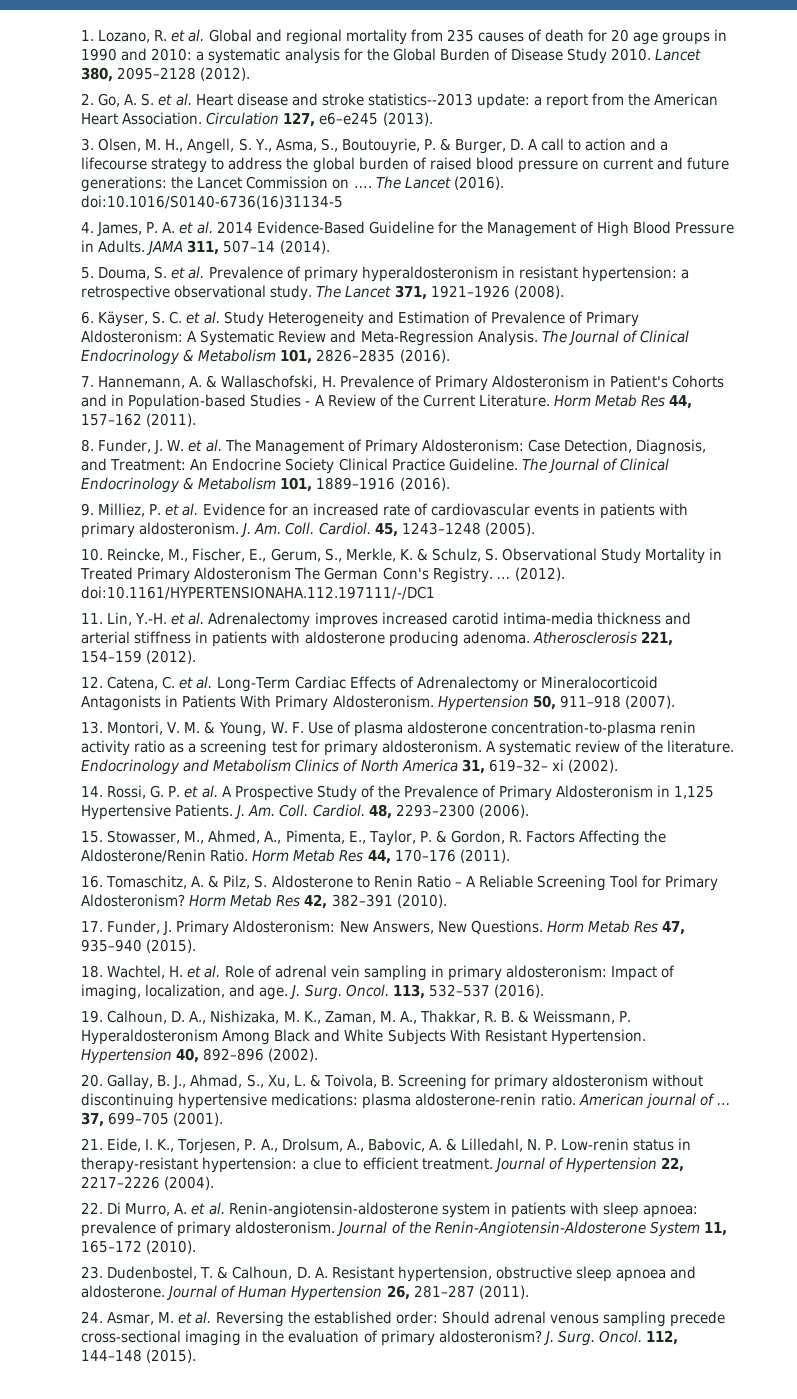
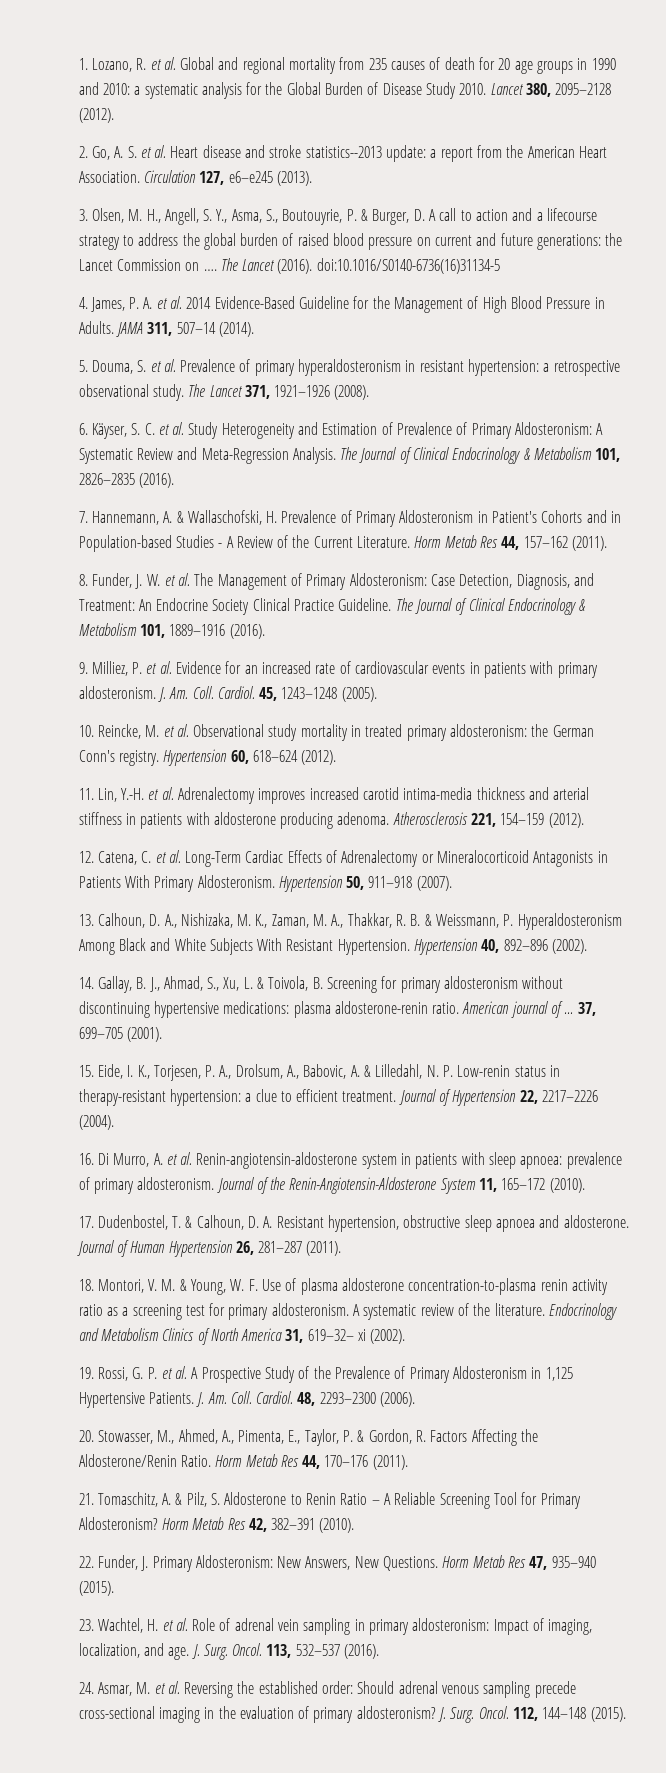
[168,548,722,564] [80,567,565,583] [81,586,436,600] M., Fischer, E., Gerum, S., Merkle, K. & Schulz, S. Observational Study Mortality in Treated Primary Aldosteronism The German Conn's Registry. … (2012). doi:10.1161/HYPERTENSIONAHA.112.197111/-/DC1 -> [145,724,594,741] [78,749,337,766] M. et al. Observational study mortality in treated primary aldosteronism: the German Conn's registry. Hypertension 60, 618–624 (2012).
(104, 727) none -> [97,913,622,930] [78,938,588,955] [78,976,564,993] [78,1001,596,1018] [78,1027,162,1042] [78,1064,560,1081] [78,1089,599,1106] [78,1115,114,1130] [78,1152,622,1169] [78,1177,585,1194] [78,1215,629,1232] [76,1240,342,1257] [78,1279,94,1291] Calhoun, D. A., Nishizaka, M. K., Zaman, M. A., Thakkar, R. B. & Weissmann, P. Hyperaldosteronism Among Black and White Subjects With Resistant Hypertension. Hypertension 40, 892–896 (2002). // 14. Gallay, B. J., Ahmad, S., Xu, L. & Toivola, B. Screening for primary aldosteronism without discontinuing hypertensive medications: plasma aldosterone-renin ratio. American journal of … 37, 699–705 (2001). // 15. Eide, I. K., Torjesen, P. A., Drolsum, A., Babovic, A. & Lilledahl, N. P. Low-renin status in therapy-resistant hypertension: a clue to efficient treatment. Journal of Hypertension 22, 2217–2226 (2004). // 16. Di Murro, A. et al. Renin-angiotensin-aldosterone system in patients with sleep apnoea: prevalence of primary aldosteronism. Journal of the Renin-Angiotensin-Aldosterone System 11, 165–172 (2010). // 17. Dudenbostel, T. & Calhoun, D. A. Resistant hypertension, obstructive sleep apnoea and aldosterone. Journal of Human Hypertension 26, 281–287 (2011). // 18.
[81,786,104,797] 14. -> [78,1367,94,1379] 19.
[81,831,104,843] 15. -> [78,1430,94,1442] 20.
[81,875,104,888] 16. -> [78,1493,94,1505] 21.
[81,921,104,932] 17. -> [78,1556,94,1568] 22.
[81,965,104,978] 18. -> [78,1619,94,1631] 23.
[81,1010,631,1024] [81,1029,646,1045] [81,1048,319,1064] [81,1074,703,1090] [81,1093,731,1109] [81,1112,224,1127] [81,1138,692,1154] [81,1157,684,1173] [81,1176,215,1190] [81,1202,698,1218] [81,1221,727,1237] [81,1240,197,1254] [81,1266,696,1282] [81,1285,529,1301] // 19. Calhoun, D. A., Nishizaka, M. K., Zaman, M. A., Thakkar, R. B. & Weissmann, P. Hyperaldosteronism Among Black and White Subjects With Resistant Hypertension. Hypertension 40, 892–896 (2002). // 20. Gallay, B. J., Ahmad, S., Xu, L. & Toivola, B. Screening for primary aldosteronism without discontinuing hypertensive medications: plasma aldosterone-renin ratio. American journal of … 37, 699–705 (2001). // 21. Eide, I. K., Torjesen, P. A., Drolsum, A., Babovic, A. & Lilledahl, N. P. Low-renin status in therapy-resistant hypertension: a clue to efficient treatment. Journal of Hypertension 22, 2217–2226 (2004). // 22. Di Murro, A. et al. Renin-angiotensin-aldosterone system in patients with sleep apnoea: prevalence of primary aldosteronism. Journal of the Renin-Angiotensin-Aldosterone System 11, 165–172 (2010). // 23. Dudenbostel, T. & Calhoun, D. A. Resistant hypertension, obstructive sleep apnoea and aldosterone. Journal of Human Hypertension 26, 281–287 (2011). -> (380, 1651) none

